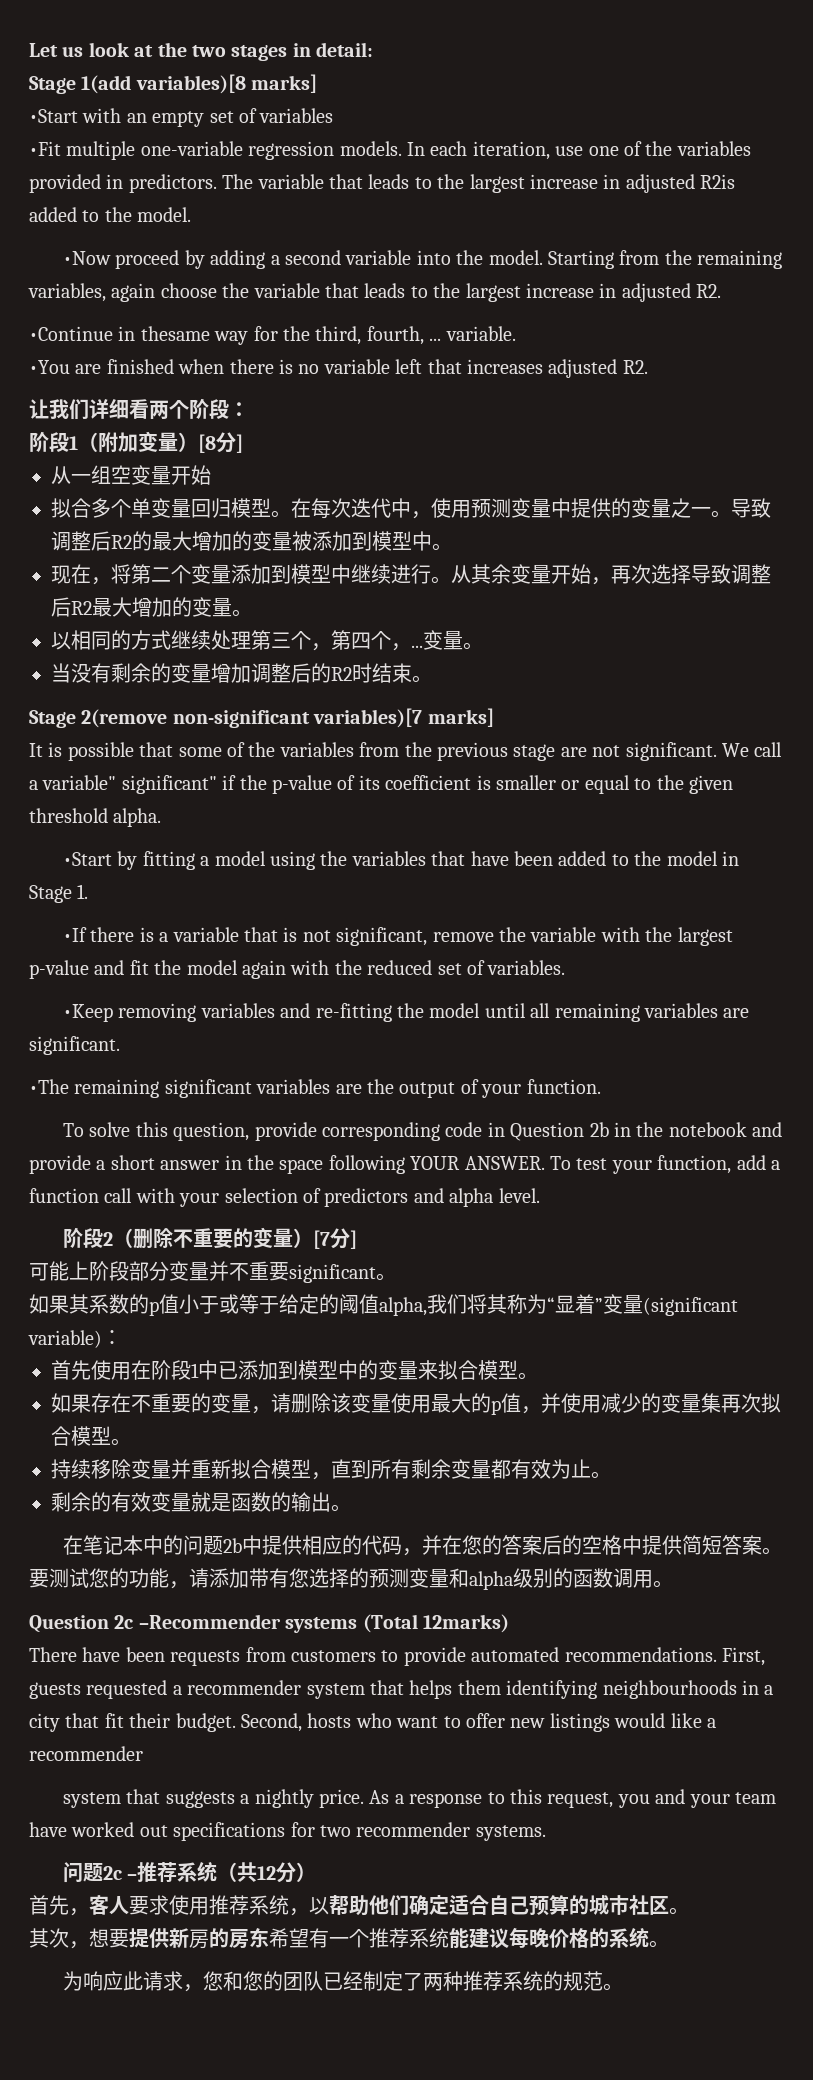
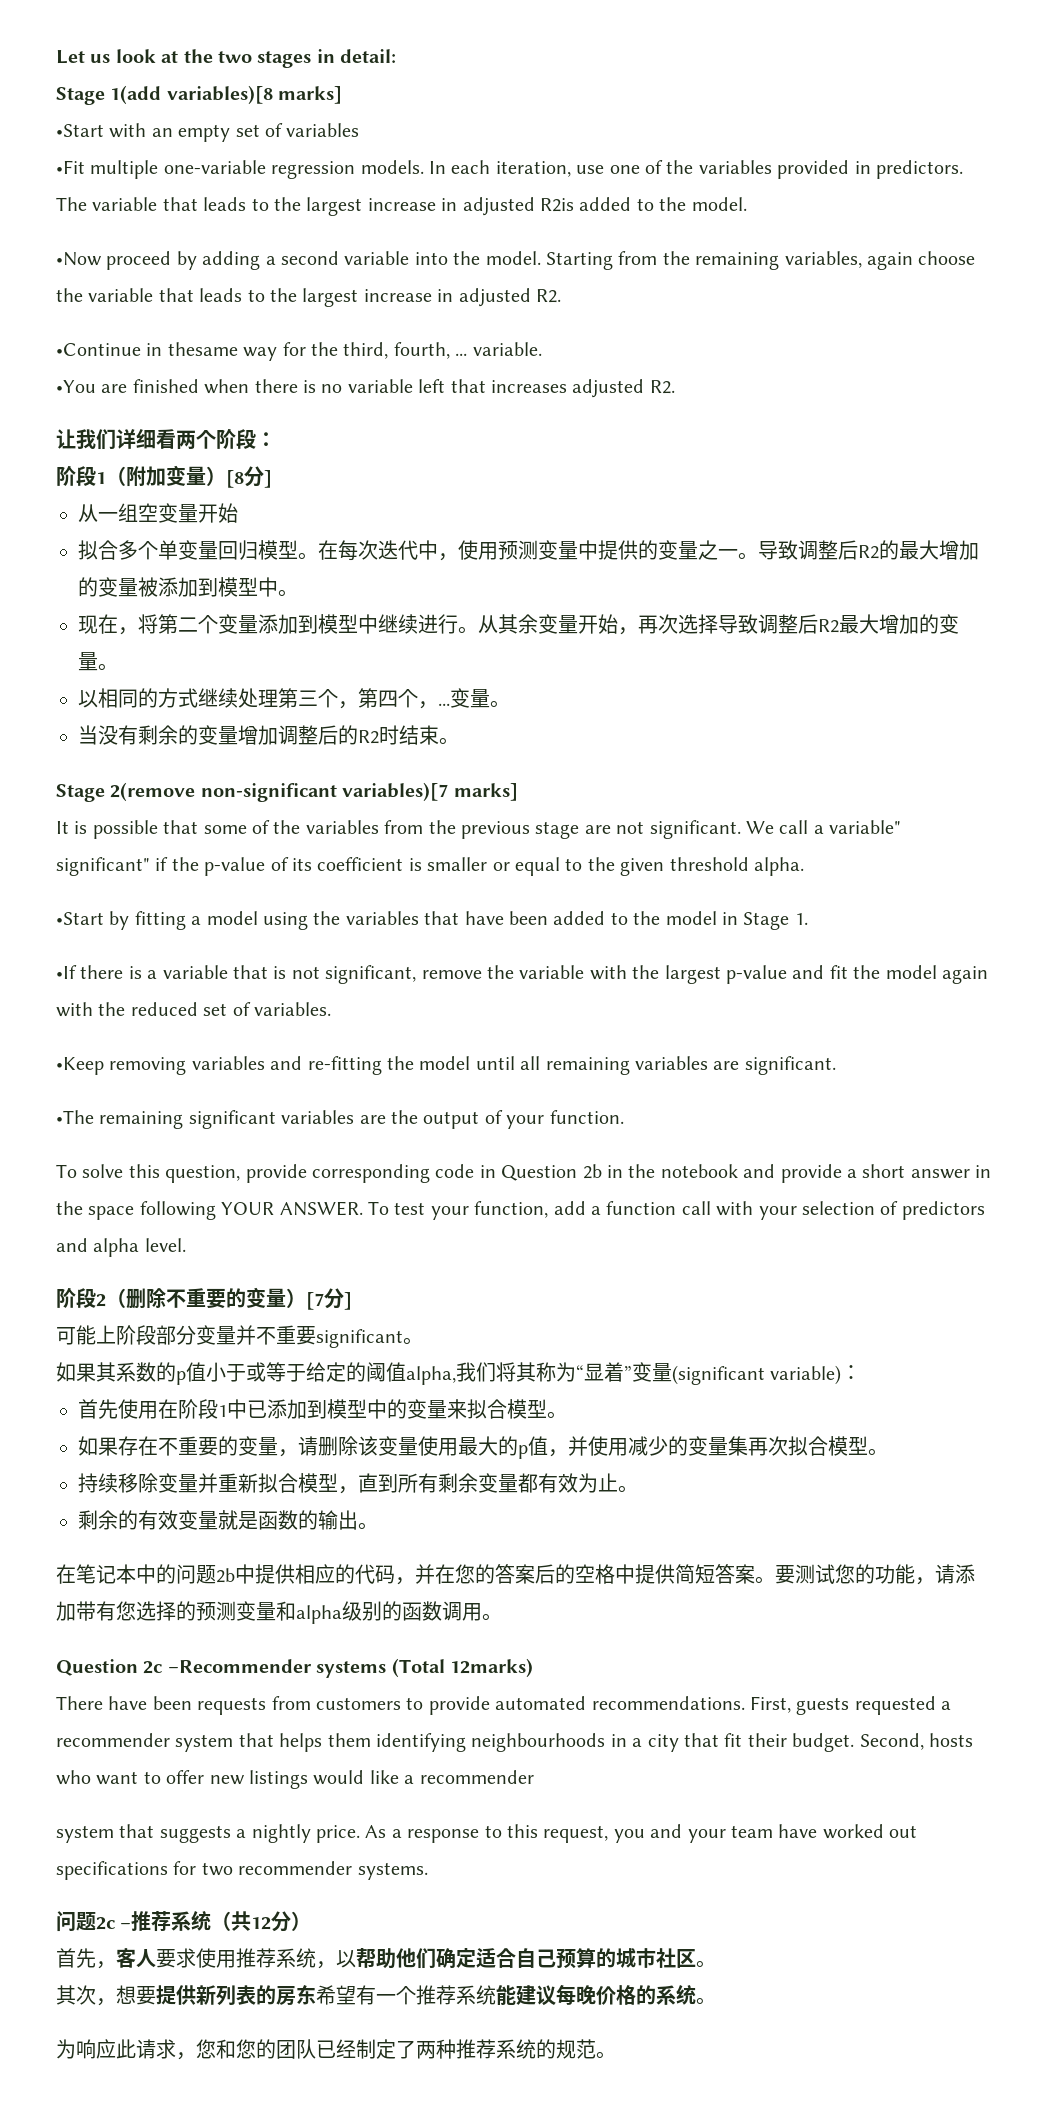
[189,1929,209,1949] 房 -> [216,1985,256,2006] 列表

